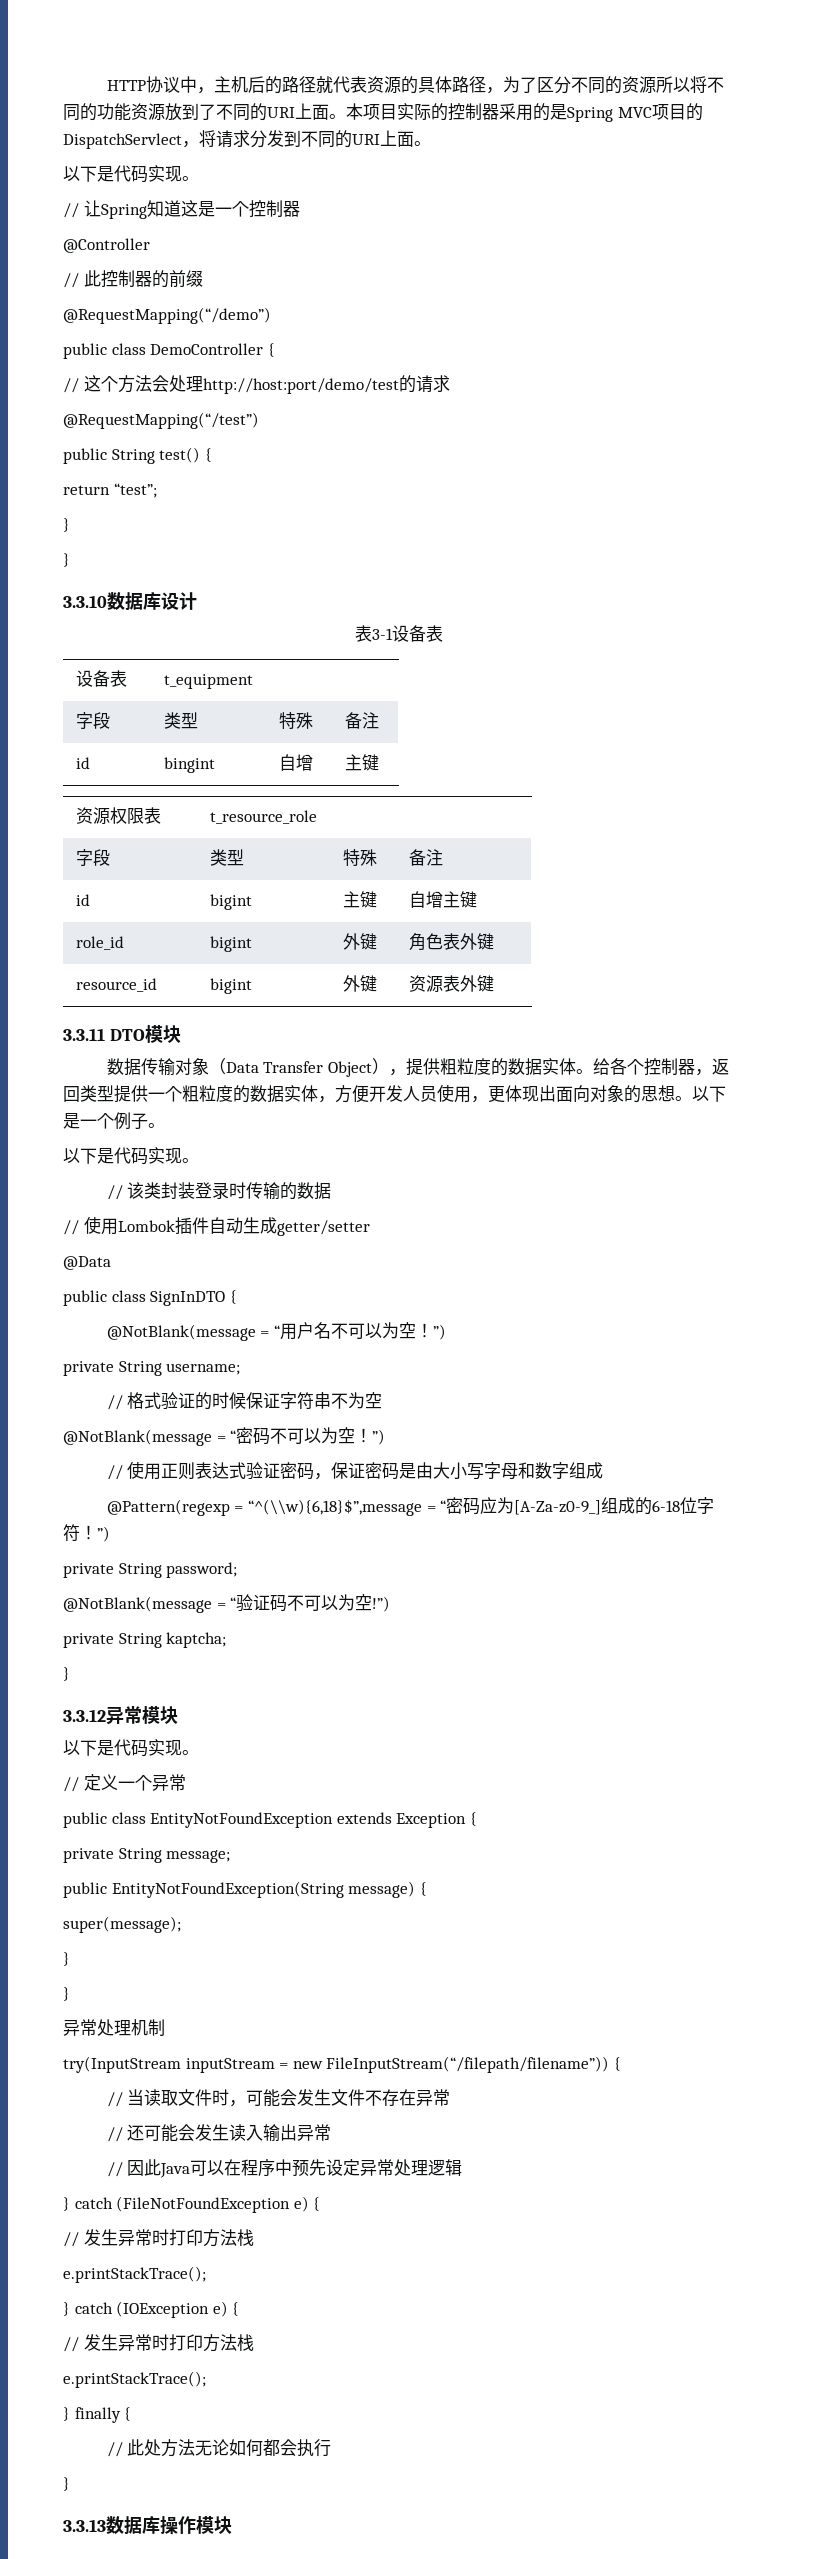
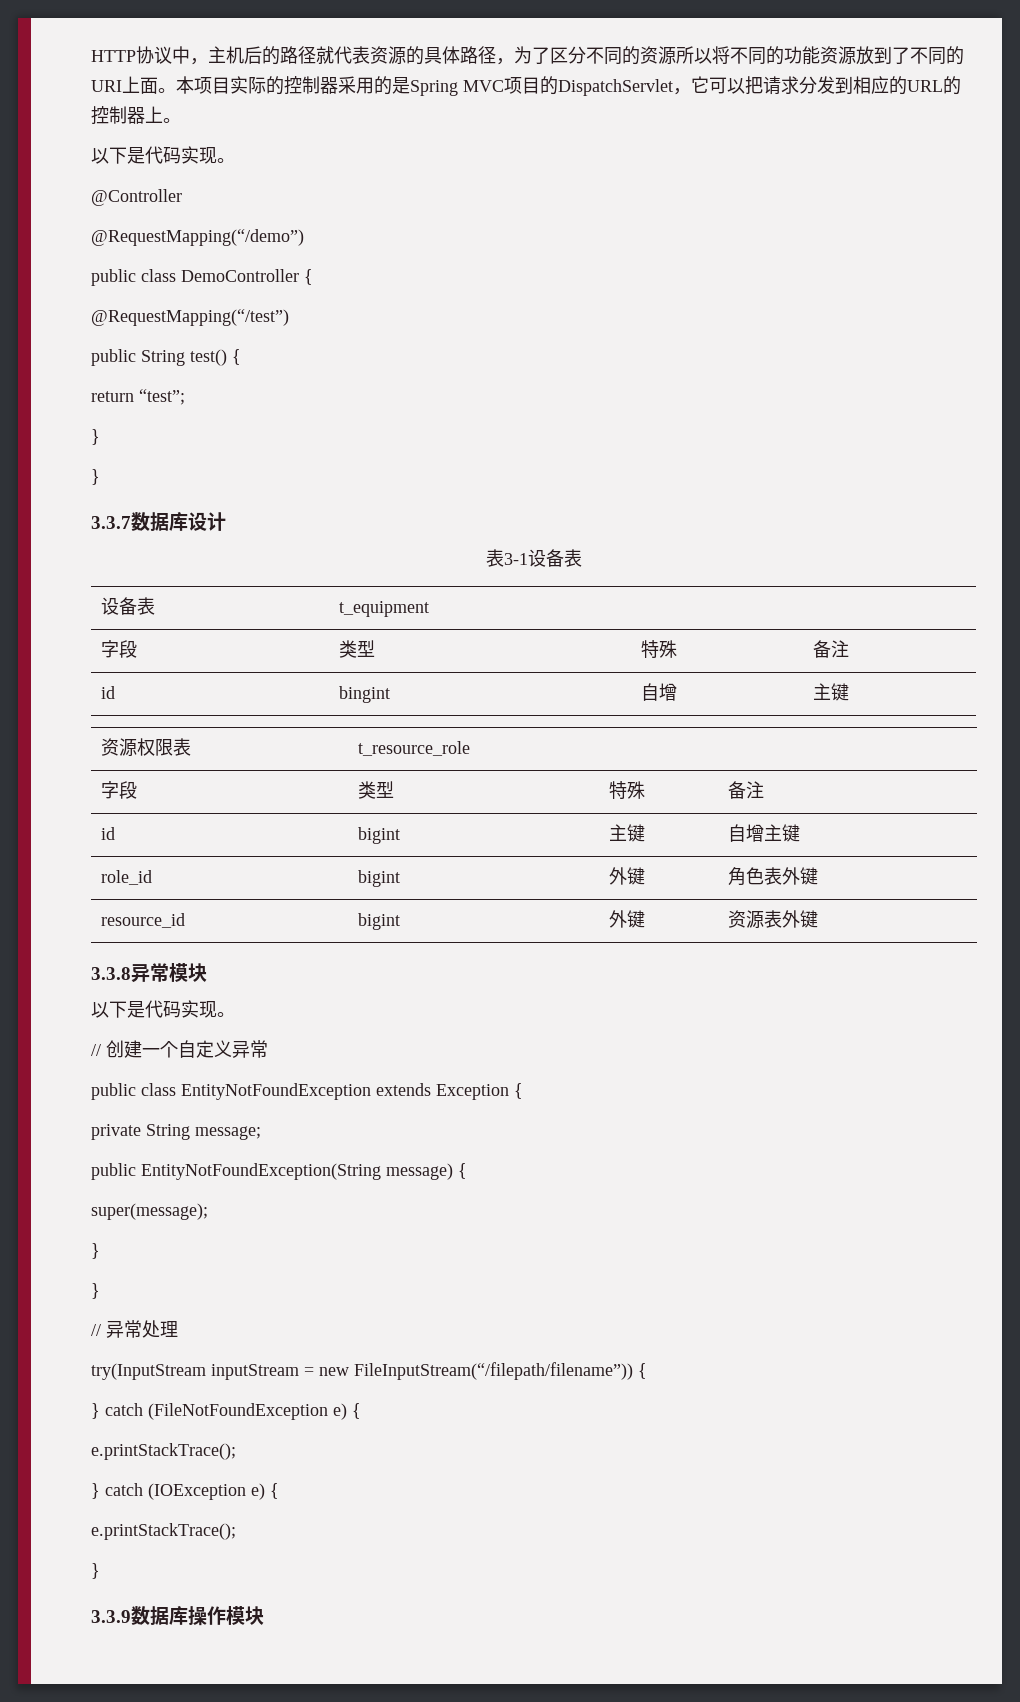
[63,130,431,149] [63,165,199,183] [63,200,300,219] [63,238,150,253] [63,270,203,288] DispatchServlect，将请求分发到不同的URI上面。 // 以下是代码实现。 // // 让Spring知道这是一个控制器 // @Controller // // 此控制器的前缀 -> [558,76,961,96] [91,106,181,125] [91,146,235,164] [91,189,182,206] DispatchServlet，它可以把请求分发到相应的URL的控制器上。 // 以下是代码实现。 // @Controller
[63,375,450,394] // // 这个方法会处理http://host:port/demo/test的请求 -> (313, 277) none
[63,595,107,608] 3.3.10 -> [91,516,131,529] 3.3.7
[63,1025,181,1043] [106,1058,729,1077] [63,1084,726,1103] [63,1112,165,1130] [63,1147,199,1165] [106,1182,332,1200] [63,1216,370,1236] [63,1256,111,1270] [63,1290,237,1306] [106,1322,446,1341] [63,1361,241,1376] [106,1392,383,1410] [63,1427,386,1446] [106,1461,604,1480] [106,1497,715,1516] [63,1524,110,1542] [63,1562,238,1578] [63,1594,391,1613] [63,1632,227,1648] [63,1667,70,1681] [63,1709,106,1722] 3.3.11 DTO模块 // 数据传输对象（Data Transfer Object），提供粗粒度的数据实体。给各个控制器，返回类型提供一个粗粒度的数据实体，方便开发人员使用，更体现出面向对象的思想。以下是一个例子。 // 以下是代码实现。 // // 该类封装登录时传输的数据 // // 使用Lombok插件自动生成getter/setter // @Data // public class SignInDTO { // @NotBlank(message = “用户名不可以为空！”) // private String username; // // 格式验证的时候保证字符串不为空 // @NotBlank(message = “密码不可以为空！”) // // 使用正则表达式验证密码，保证密码是由大小写字母和数字组成 // @Pattern(regexp = “^(\\w){6,18}$”,message = “密码应为[A-Za-z0-9_]组成的6-18位字符！”) // private String password; // @NotBlank(message = “验证码不可以为空!”) // private String kaptcha; // } // 3.3.12 -> [91,967,131,980] 3.3.8
[83,1774,152,1791] 定义一个 -> [106,1040,232,1058] 创建一个自定义
[63,2019,165,2036] 异常处理机制 -> [91,1320,178,1338] // 异常处理
[106,2089,451,2107] [106,2124,332,2142] [106,2159,463,2178] // // 当读取文件时，可能会发生文件不存在异常 // // 还可能会发生读入输出异常 // // 因此Java可以在程序中预先设定异常处理逻辑 -> (647, 1371) none
[63,2229,254,2247] // // 发生异常时打印方法栈 -> (361, 1411) none
[63,2334,254,2352] [63,2371,206,2388] [63,2407,132,2423] [106,2439,332,2457] [63,2477,70,2491] [63,2519,106,2532] // 发生异常时打印方法栈 // e.printStackTrace(); // } finally { // // 此处方法无论如何都会执行 // } // 3.3.13 -> [91,1523,236,1540] [91,1563,100,1579] [91,1610,131,1623] e.printStackTrace(); // } // 3.3.9

